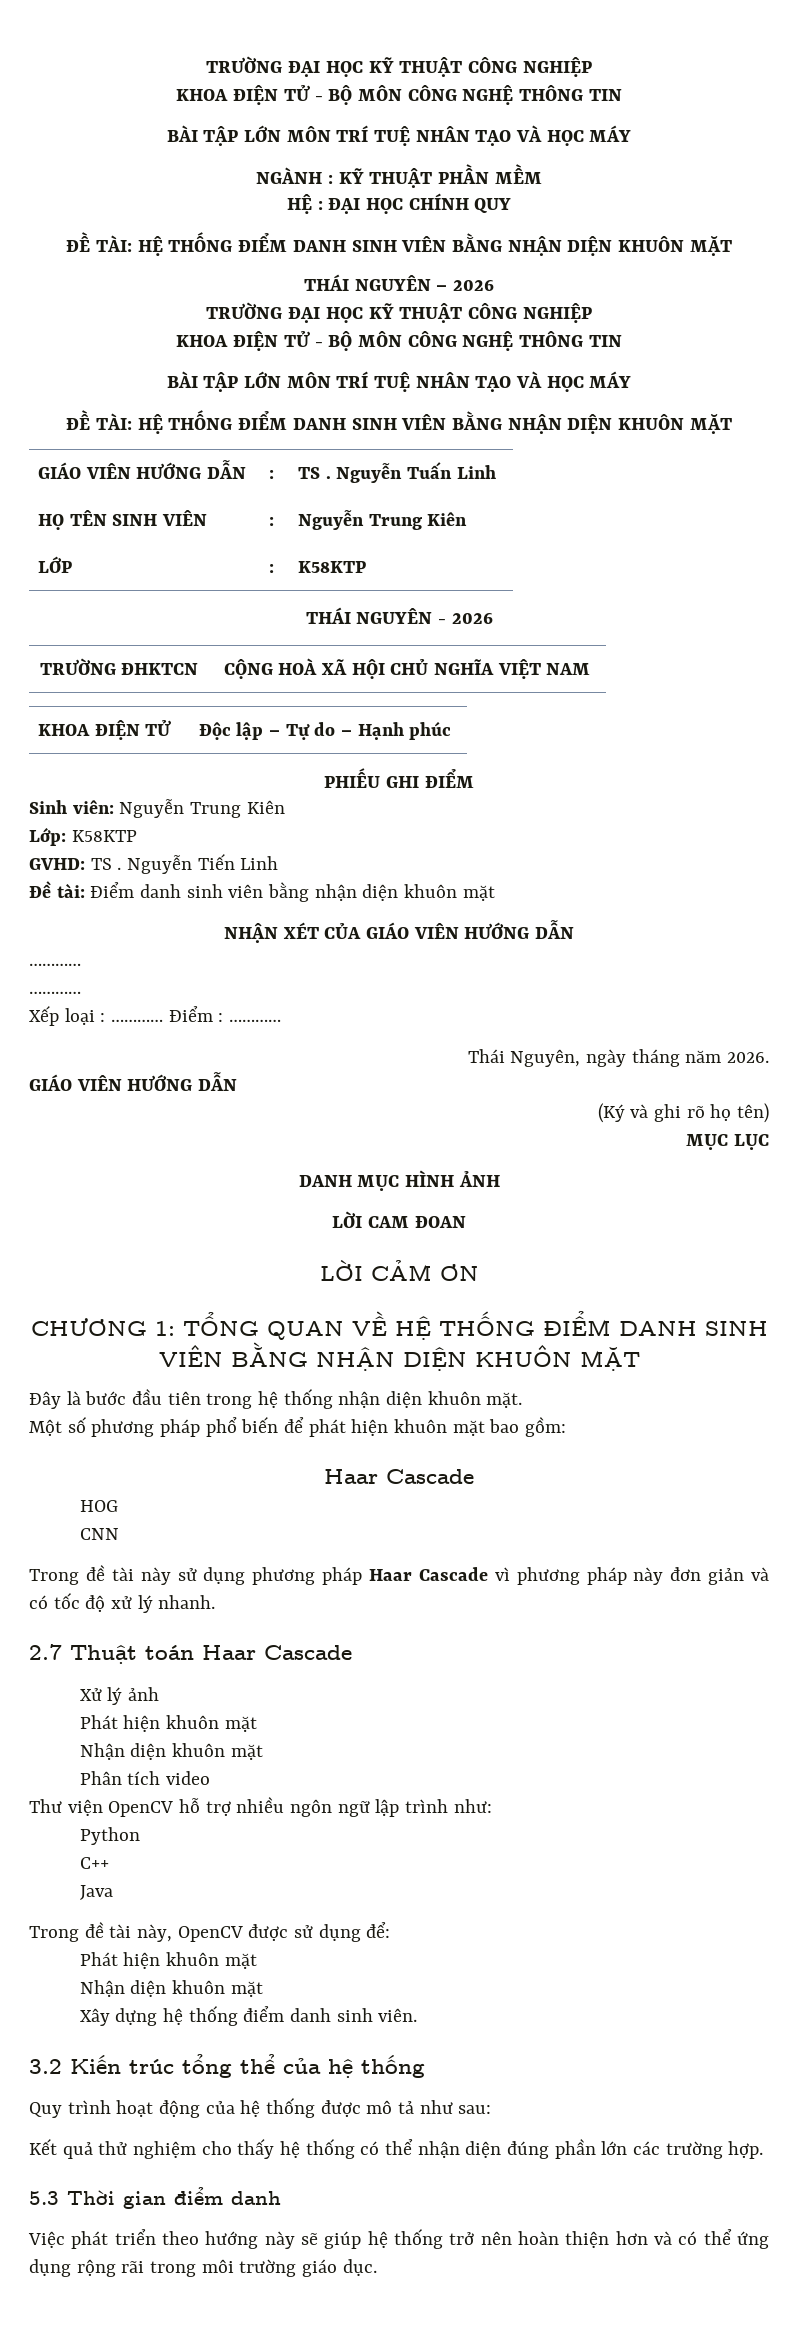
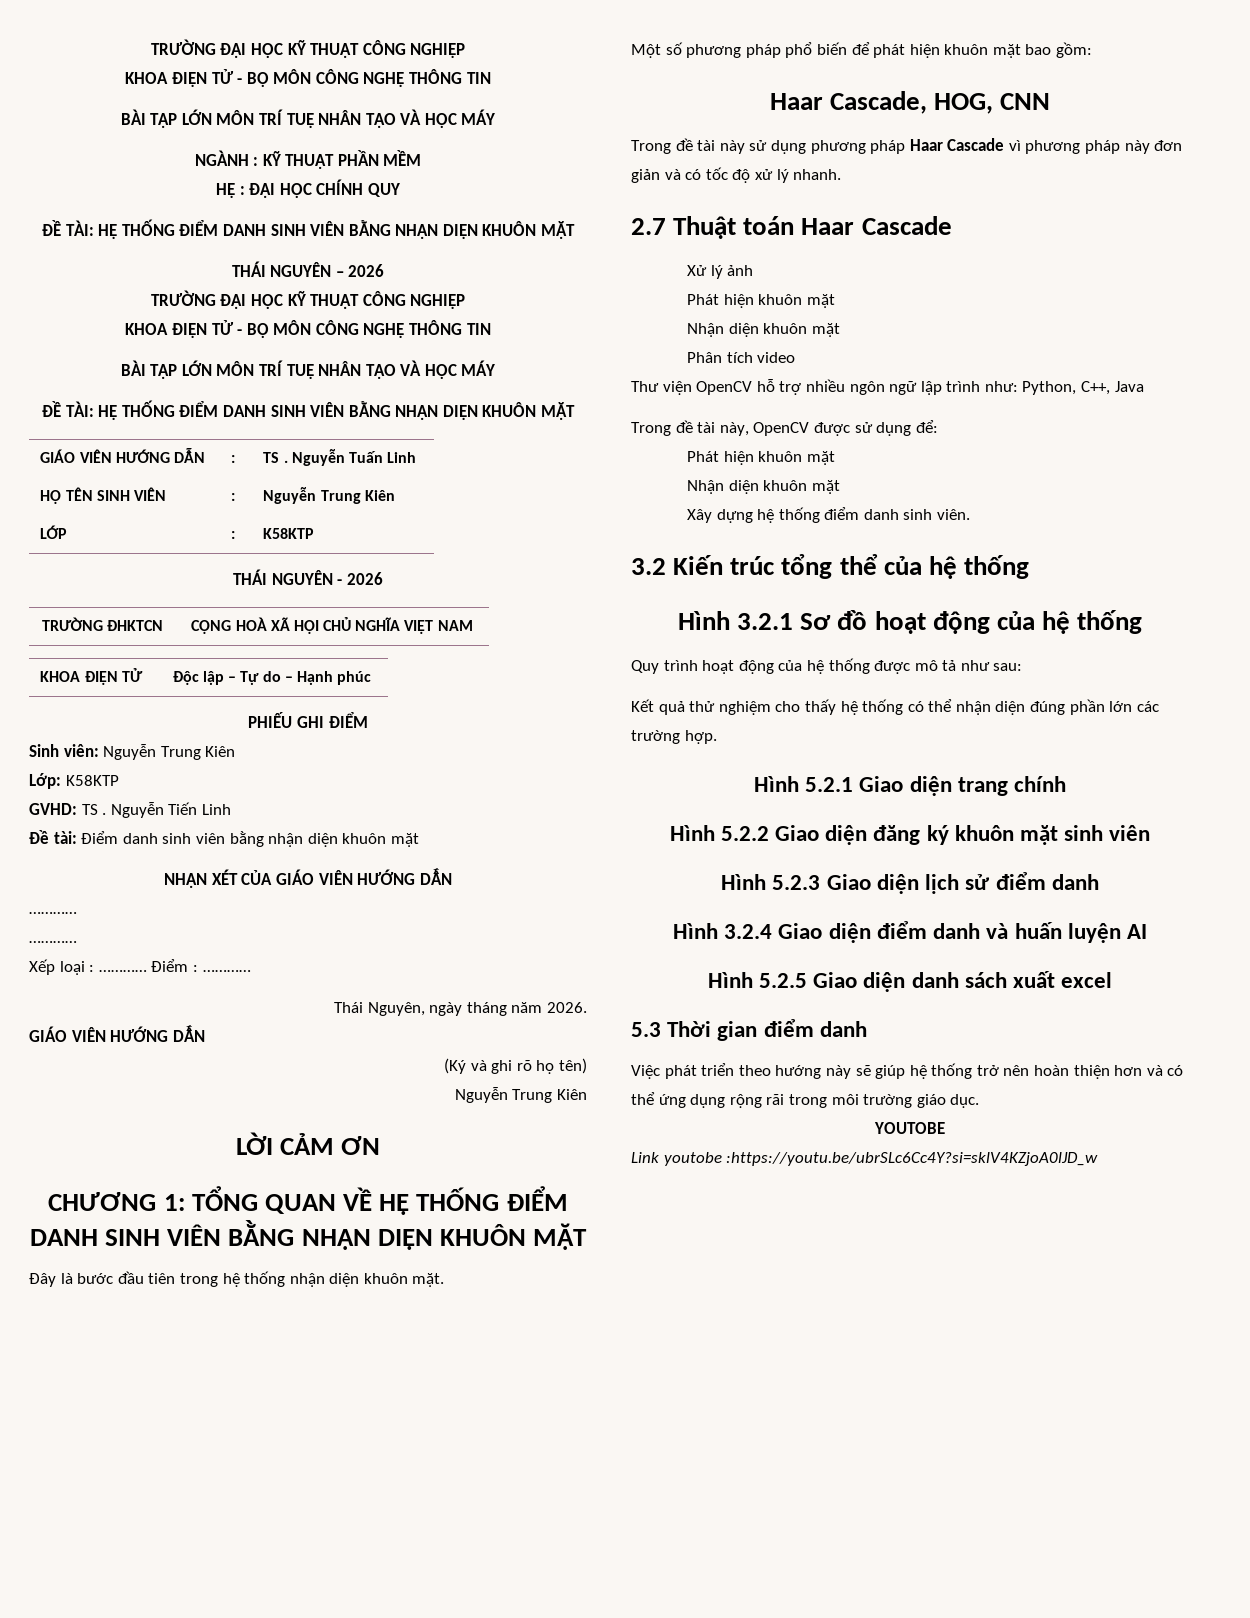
[686,1134,769,1150] [298,1170,500,1191] [332,1211,466,1228] MỤC LỤC // DANH MỤC HÌNH ẢNH // LỜI CAM ĐOAN -> [454,1087,587,1103] Nguyễn Trung Kiên
[386,1469,474,1484] [79,1500,118,1512] Cascade // HOG // -> [829,91,994,114] Cascade, HOG,
[79,1827,140,1845] [79,1857,109,1869] // Python // C++ // -> [1022,381,1111,395] Python, C++,
(425, 2066) none -> [677,610,1143,634] // Hình 3.2.1 Sơ đồ hoạt động của hệ thống
(764, 2150) none -> [753,776,1067,796] [669,825,1151,845] [721,872,1099,894] [673,921,1147,943] [707,971,1113,992] // Hình 5.2.1 Giao diện trang chính // Hình 5.2.2 Giao diện đăng ký khuôn mặt sinh viên // Hình 5.2.3 Giao diện lịch sử điểm danh // Hình 3.2.4 Giao diện điểm danh và huấn luyện AI // Hình 5.2.5 Giao diện danh sách xuất excel
(377, 2267) none -> [874,1122,945,1134] [631,1152,1099,1166] // YOUTOBE // Link youtobe :https://youtu.be/ubrSLc6Cc4Y?si=sklV4KZjoA0lJD_w

